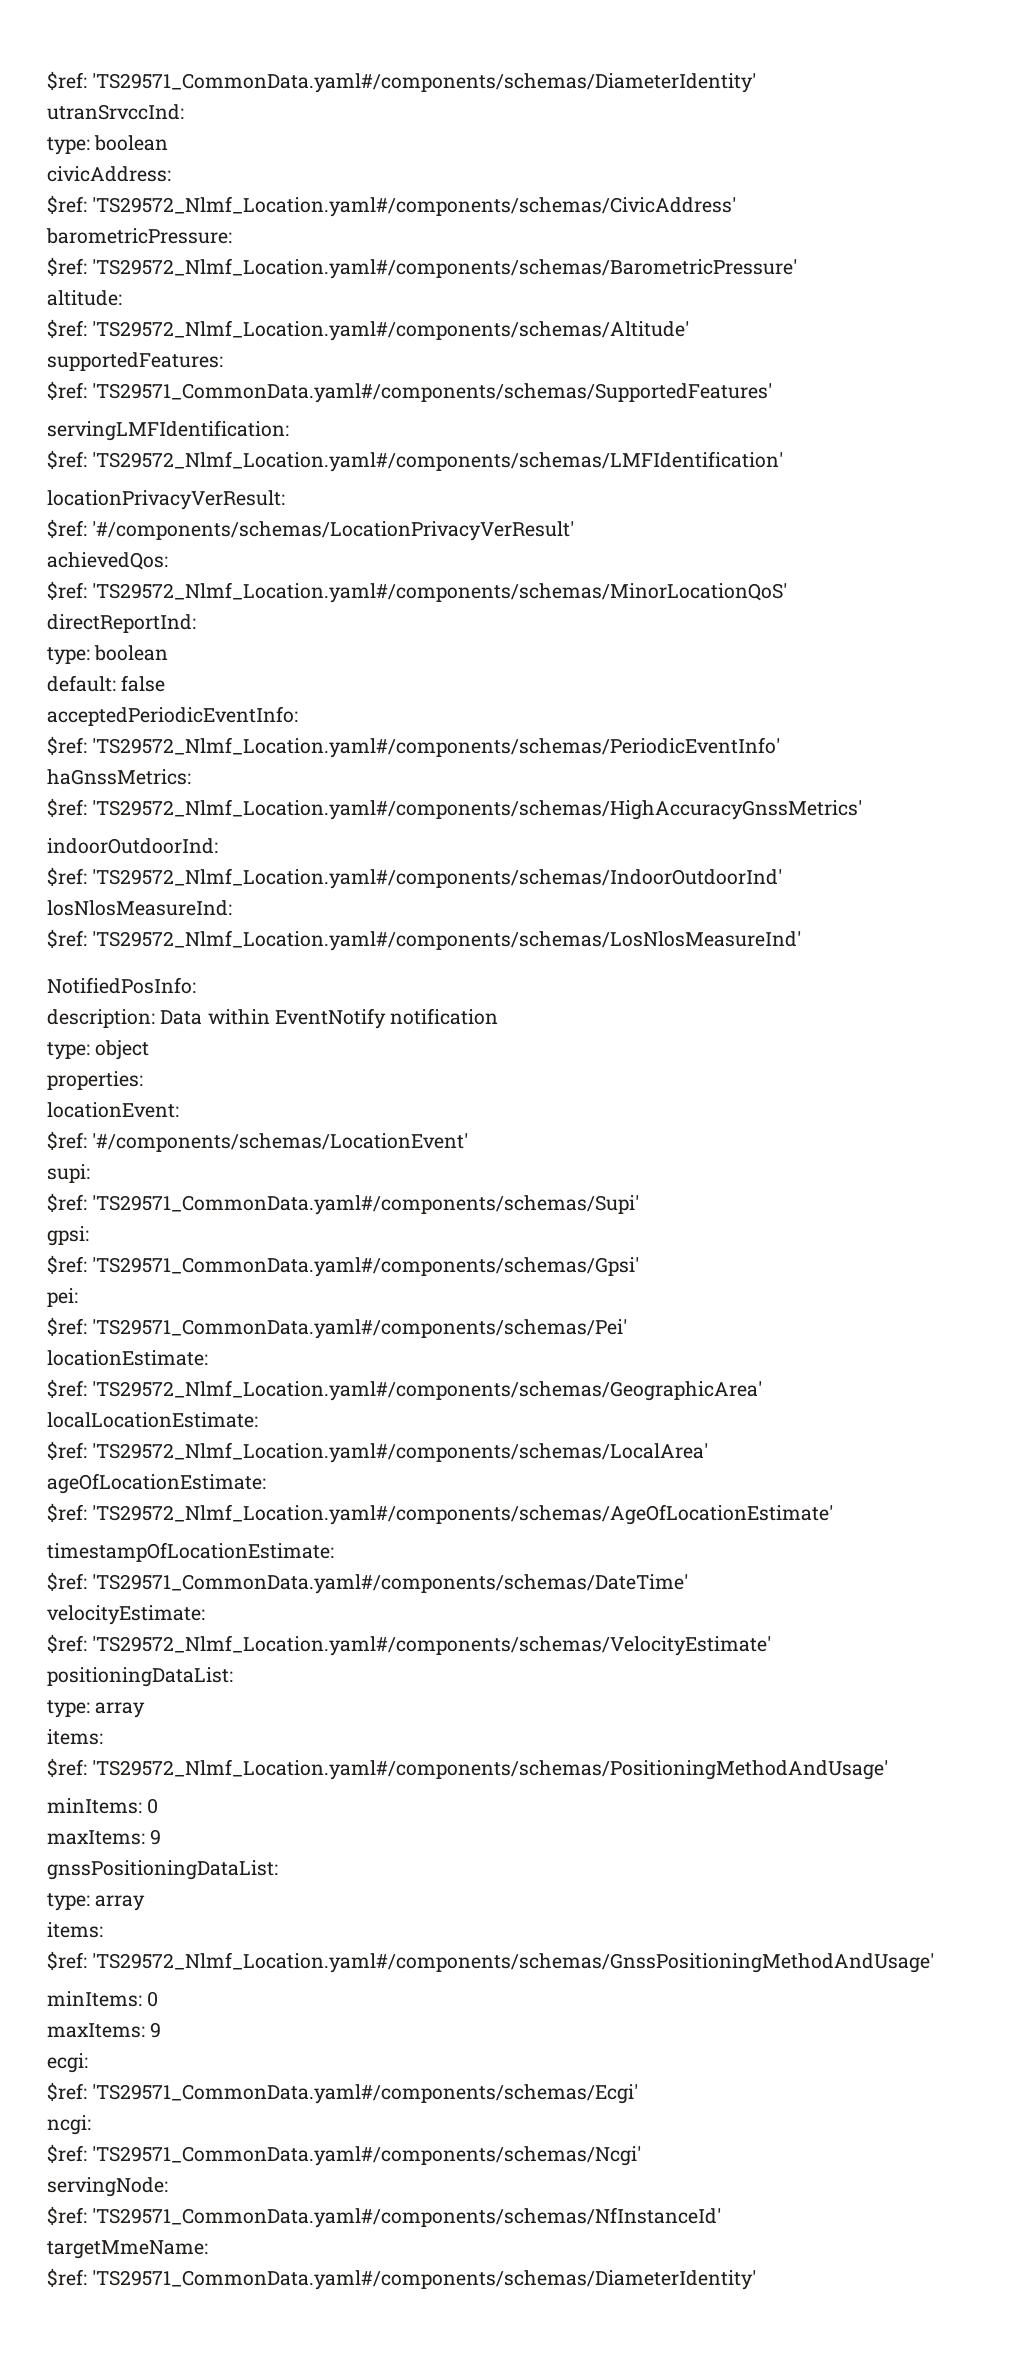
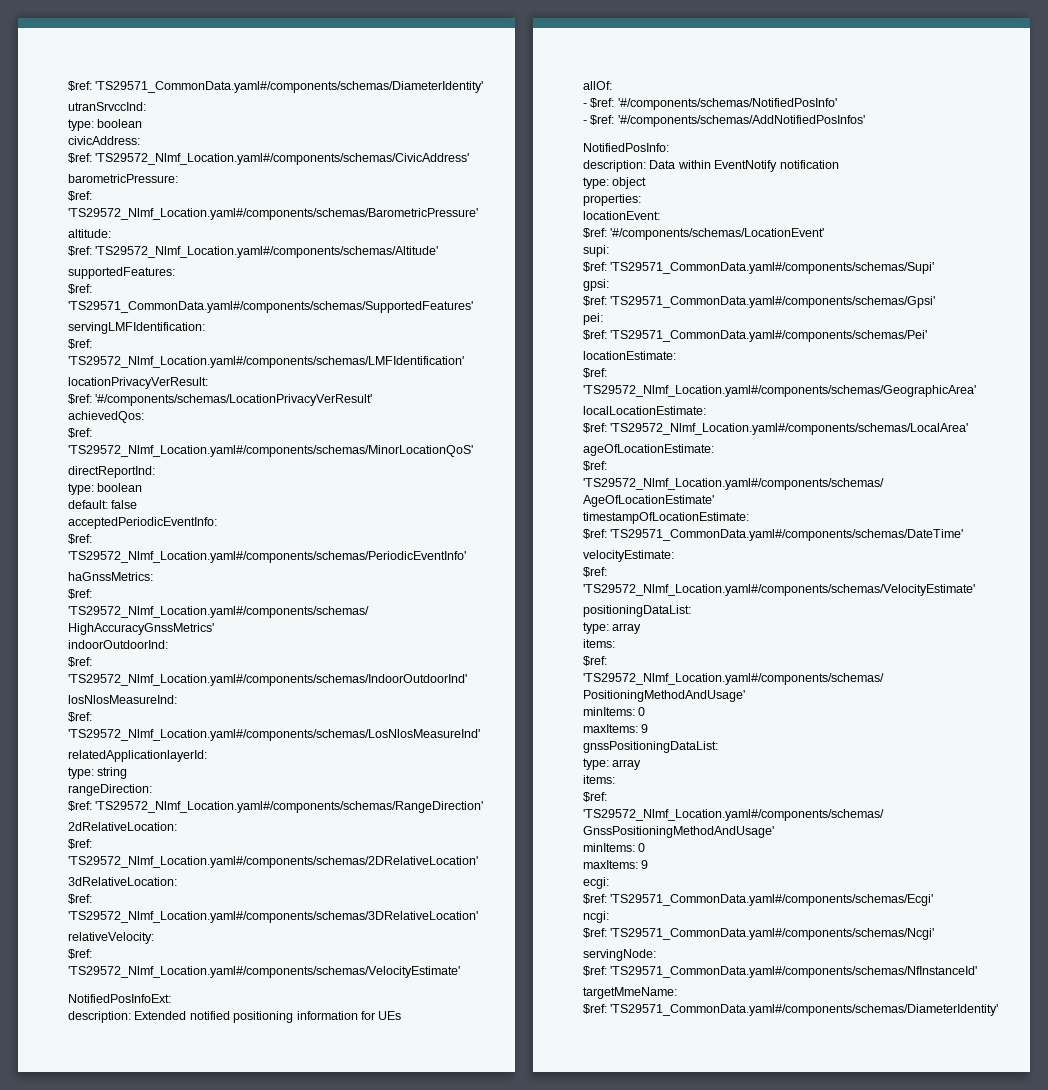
(802, 940) none -> [68,750,207,762] [68,767,128,779] [68,784,152,796] [68,801,484,813] [68,822,177,831] [68,839,92,849] [68,856,478,868] [68,877,177,886] [68,894,92,904] [68,911,478,923] [68,932,154,944] [68,949,92,959] [68,966,460,978] [68,994,171,1003] [68,1011,402,1023] [583,81,612,90] [583,98,837,110] [583,115,865,127] // relatedApplicationlayerId: // type: string // rangeDirection: // $ref: 'TS29572_Nlmf_Location.yaml#/components/schemas/RangeDirection' // 2dRelativeLocation: // $ref: 'TS29572_Nlmf_Location.yaml#/components/schemas/2DRelativeLocation' // 3dRelativeLocation: // $ref: 'TS29572_Nlmf_Location.yaml#/components/schemas/3DRelativeLocation' // relativeVelocity: // $ref: 'TS29572_Nlmf_Location.yaml#/components/schemas/VelocityEstimate' // NotifiedPosInfoExt: // description: Extended notified positioning information for UEs // allOf: // - $ref: '#/components/schemas/NotifiedPosInfo' // - $ref: '#/components/schemas/AddNotifiedPosInfos'

